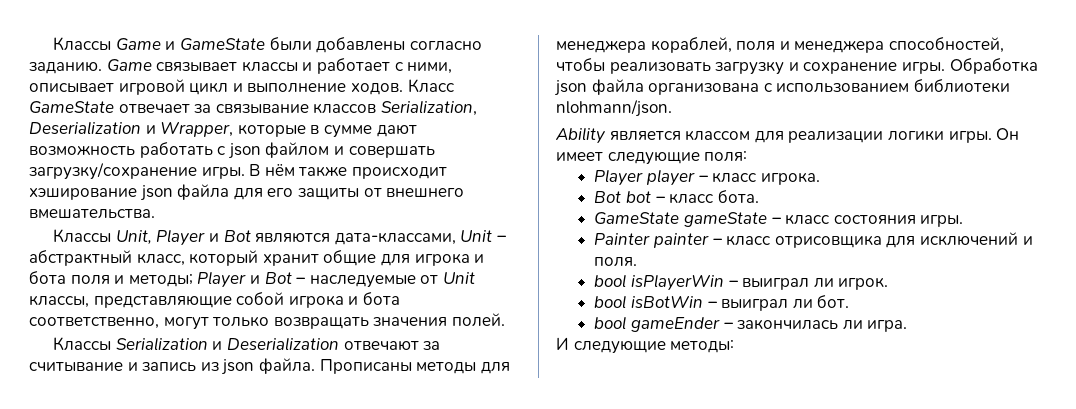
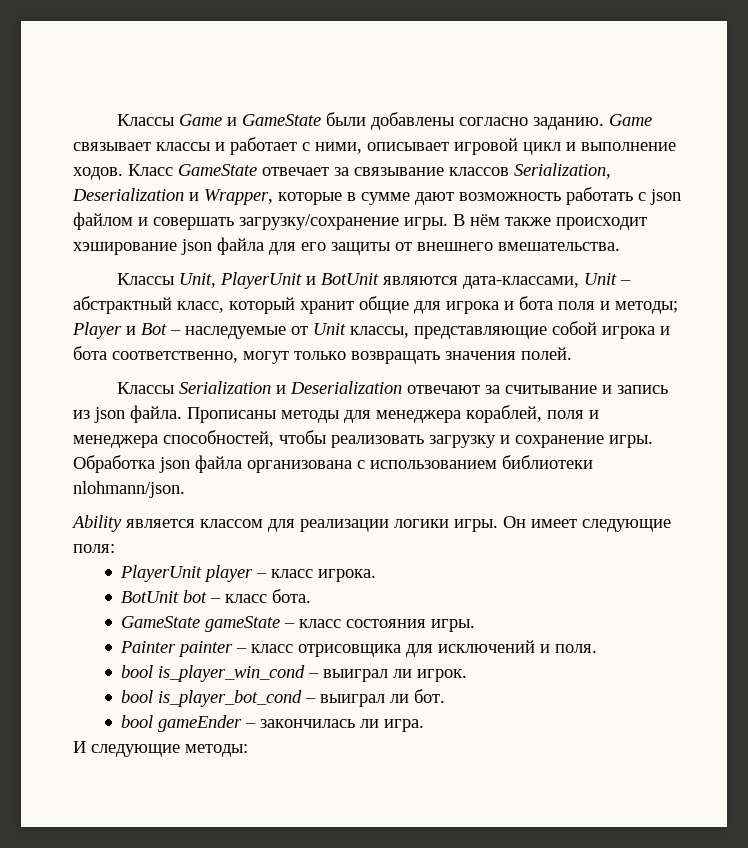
[156,229,251,246] Player и Bot -> [219,272,379,289] PlayerUnit и BotUnit
[594,169,644,186] Player -> [120,565,203,582] PlayerUnit
[594,191,622,203] Bot -> [121,591,180,603] BotUnit
[631,274,725,291] isPlayerWin -> [158,665,306,682] is_player_win_cond
[631,296,704,308] isBotWin -> [158,690,303,707] is_player_bot_cond

